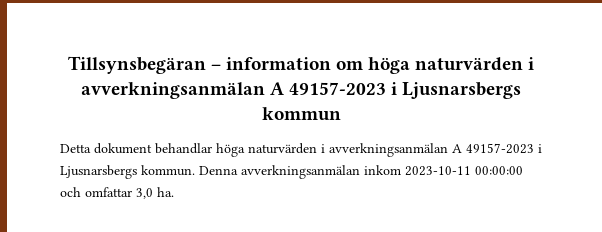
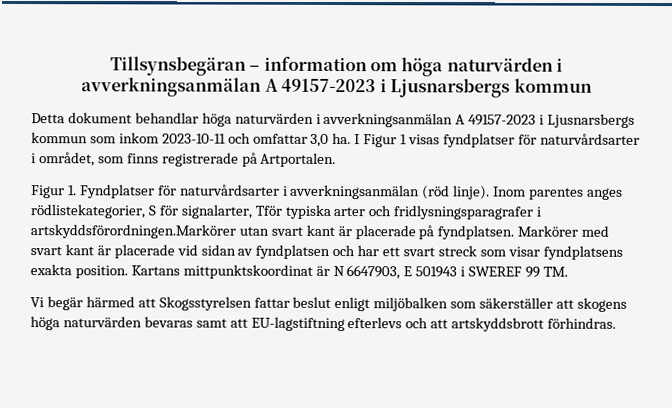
[141,165,360,179] kommun. Denna avverkningsanmälan -> [31,132,116,144] kommun som
[475,166,523,175] 00:00:00 -> (226, 138) none
(174, 192) none -> [354,133,640,148] [31,152,337,168] [31,184,624,200] [30,204,542,220] [30,224,610,240] [30,244,623,260] [30,264,568,280] [30,296,627,312] [30,316,617,332] I Figur 1 visas fyndplatser för naturvårdsarter i området, som finns registrerade på Artportalen. // Figur 1. Fyndplatser för naturvårdsarter i avverkningsanmälan (röd linje). Inom parentes anges rödlistekategorier, S för signalarter, Tför typiska arter och fridlysningsparagrafer i artskyddsförordningen.Markörer utan svart kant är placerade på fyndplatsen. Markörer med svart kant är placerade vid sidan av fyndplatsen och har ett svart streck som visar fyndplatsens exakta position. Kartans mittpunktskoordinat är N 6647903, E 501943 i SWEREF 99 TM. // Vi begär härmed att Skogsstyrelsen fattar beslut enligt miljöbalken som säkerställer att skogens höga naturvärden bevaras samt att EU-lagstiftning efterlevs och att artskyddsbrott förhindras.

